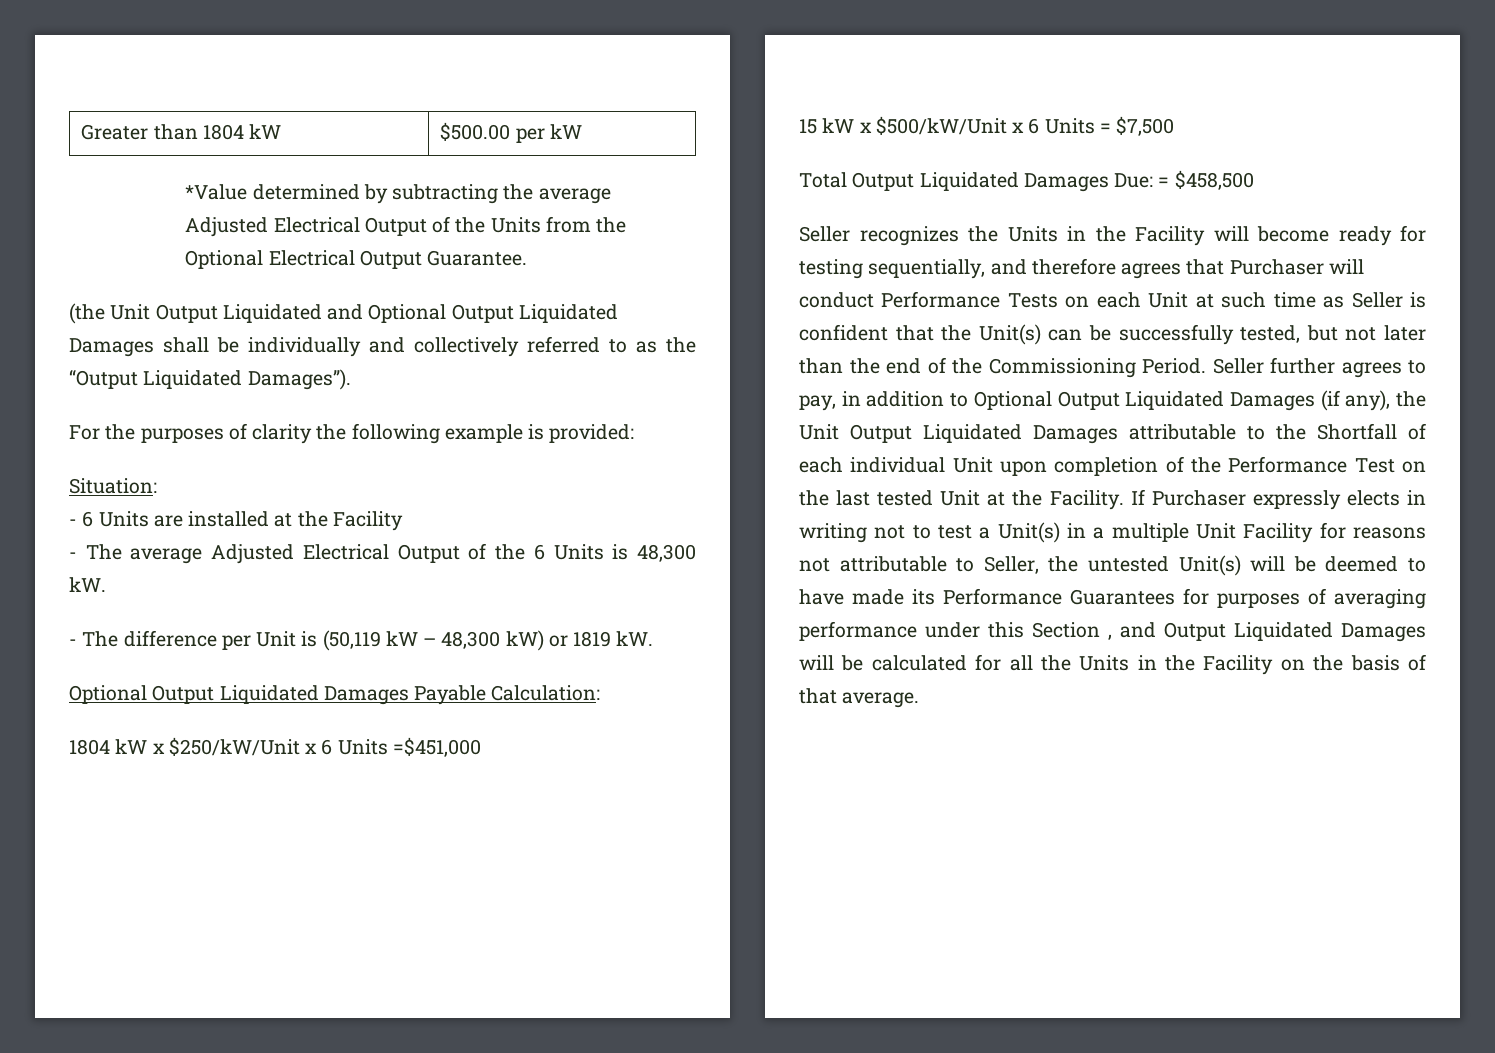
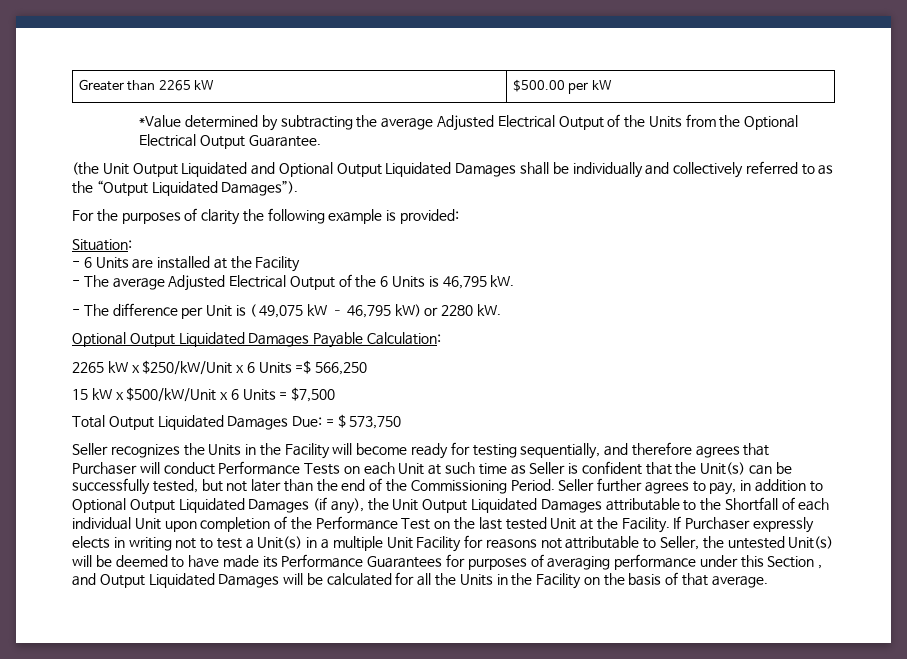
[202,124,244,140] 1804 -> [158,80,191,91] 2265
[637,544,697,562] 48,300 -> [442,276,487,289] 46,795
[322,630,381,651] (50,119 -> [249,304,304,318] ( 49,075
[441,631,501,649] 48,300 -> [346,305,391,318] 46,795
[573,631,612,647] 1819 -> [441,305,474,316] 2280
[69,739,110,755] 1804 -> [72,362,104,373] 2265
[392,737,481,757] =$451,000 -> [295,360,368,375] =$ 566,250
[1174,170,1254,190] $458,500 -> [337,414,402,429] $ 573,750

